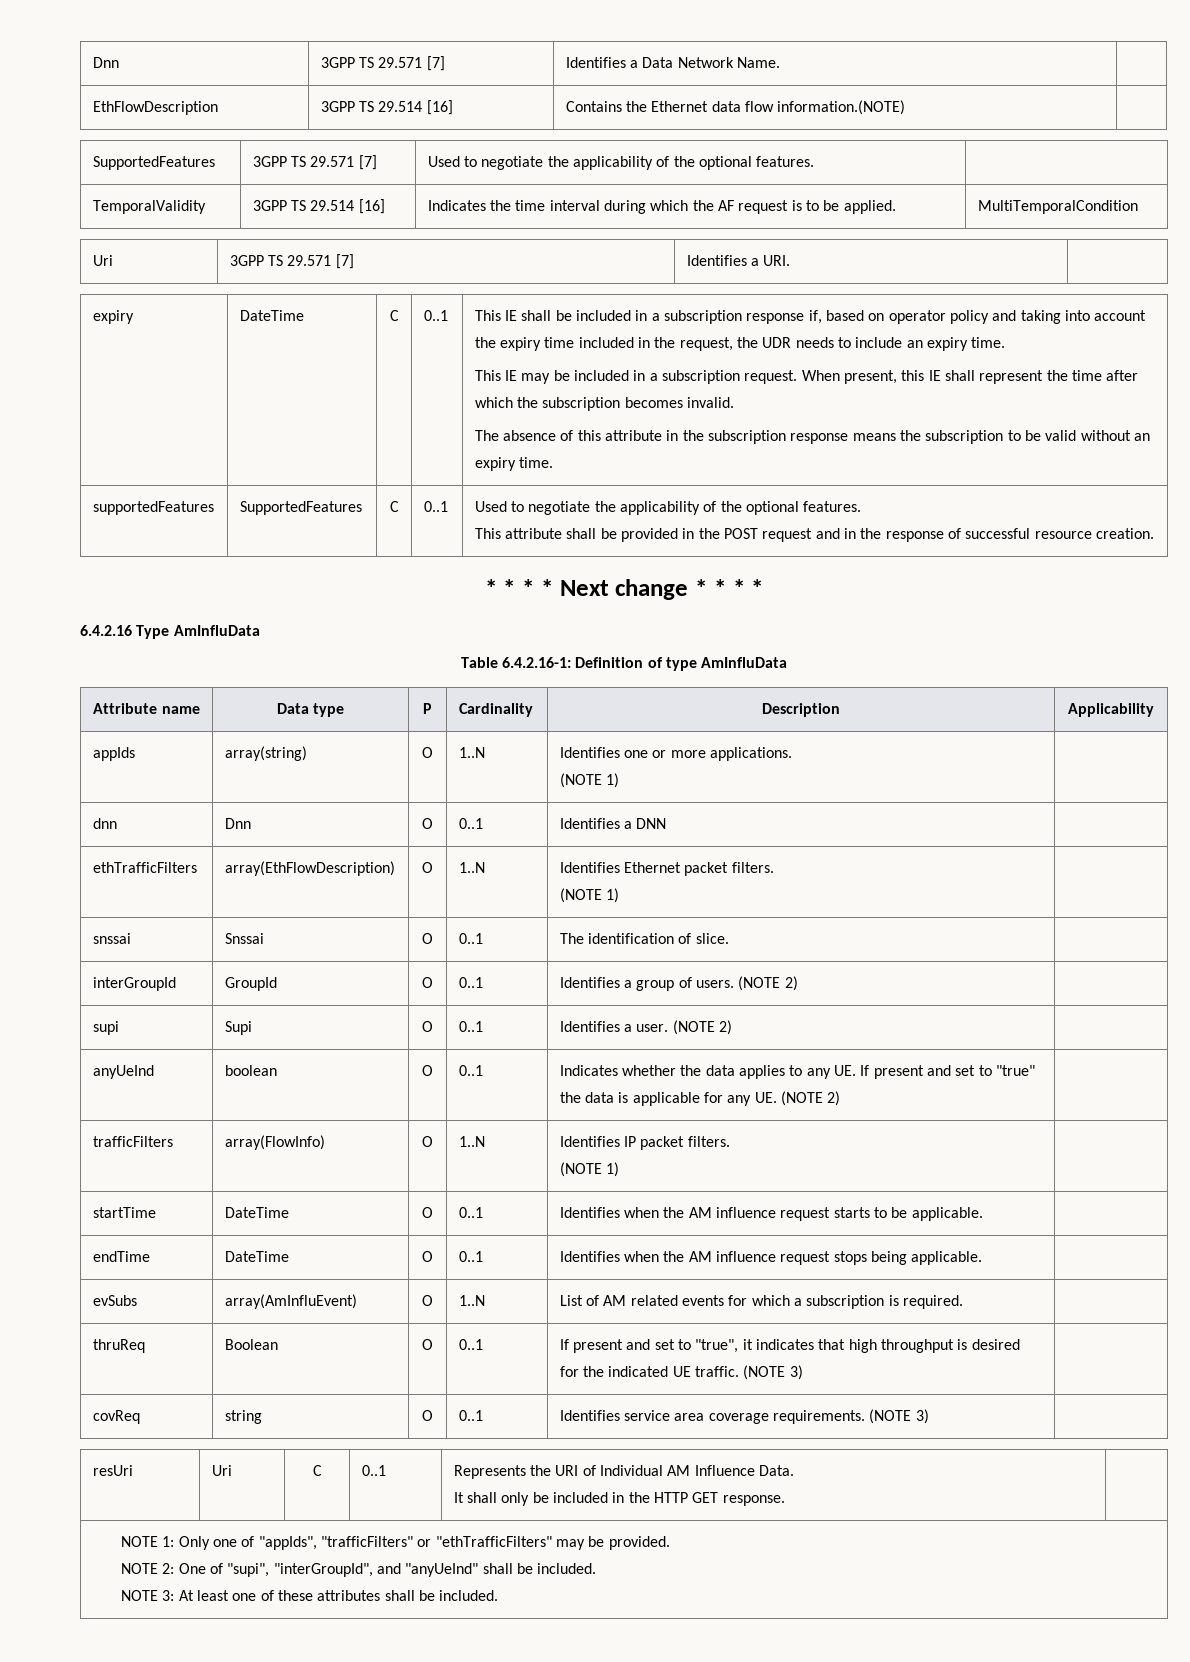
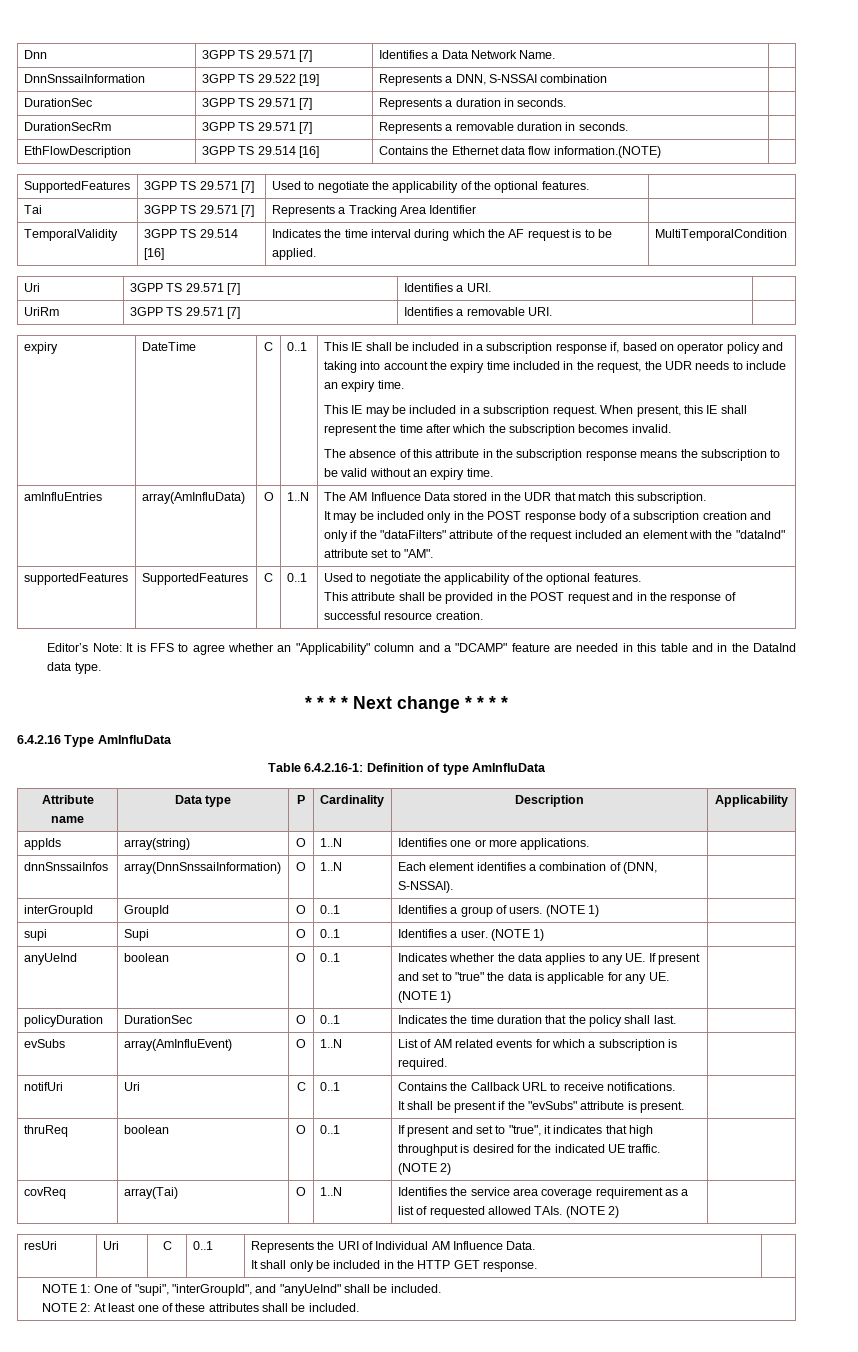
(781, 62) none -> [23,74,145,83] [201,74,319,86] [378,74,608,86] [23,98,92,107] [201,98,312,110] [378,98,567,110] [23,122,111,131] [201,122,312,134] [378,122,628,134] // DnnSnssaiInformation | 3GPP TS 29.522 [19] | Represents a DNN, S-NSSAI combination | // DurationSec | 3GPP TS 29.571 [7] | Represents a duration in seconds. | // DurationSecRm | 3GPP TS 29.571 [7] | Represents a removable duration in seconds. |
(815, 161) none -> [23,205,42,214] [143,205,254,217] [271,205,477,217] // Tai | 3GPP TS 29.571 [7] | Represents a Tracking Area Identifier |
(791, 260) none -> [23,307,59,316] [129,307,240,319] [403,307,552,316] // UriRm | 3GPP TS 29.571 [7] | Identifies a removable URI. |
(554, 462) none -> [23,492,102,501] [141,492,245,504] [263,492,274,501] [286,492,309,501] [323,492,706,504] [323,511,772,523] [323,530,785,542] [323,549,433,558] // amInfluEntries | array(AmInfluData) | O | 1..N | The AM Influence Data stored in the UDR that match this subscription. // It may be included only in the POST response body of a subscription creation and only if the "dataFilters" attribute of the request included an element with the "dataInd" attribute set to "AM".
(1154, 533) none -> [47,643,796,655] [47,662,101,674] // Editor’s Note: It is FFS to agree whether an "Applicability" column and a "DCAMP" feature are needed in this table and in the DataInd data type.
[559,773,620,788] [92,818,117,829] [224,818,251,829] [422,818,433,829] [458,818,483,829] [559,818,667,829] [92,862,197,873] [224,861,395,876] [422,862,433,873] [458,862,485,873] [559,862,774,876] [559,888,620,903] [92,933,131,944] [224,933,264,944] [422,933,433,944] [458,933,483,944] [559,933,729,944] // (NOTE 1) | // dnn | Dnn | O | 0..1 | Identifies a DNN | // ethTrafficFilters | array(EthFlowDescription) | O | 1..N | Identifies Ethernet packet filters. // (NOTE 1) | // snssai | Snssai | O | 0..1 | The identification of slice. -> [23,862,108,871] [123,862,281,874] [296,862,306,871] [319,862,342,871] [397,862,658,874] [397,881,453,893] | // dnnSnssaiInfos | array(DnnSnssaiInformation) | O | 1..N | Each element identifies a combination of (DNN, S-NSSAI).
[784,976,798,991] 2) -> [588,905,600,917] 1)
[719,1020,733,1035] 2) -> [533,929,545,941] 1)
[827,1091,841,1106] [92,1136,173,1147] [224,1135,325,1150] [422,1136,433,1147] [458,1136,485,1147] [559,1136,730,1150] [559,1162,620,1177] [92,1207,156,1218] [224,1207,289,1218] [422,1207,433,1218] [458,1207,483,1218] [559,1207,983,1221] [92,1251,150,1262] [224,1251,289,1262] [422,1251,433,1262] [458,1251,483,1262] [559,1251,983,1265] 2) | // trafficFilters | array(FlowInfo) | O | 1..N | Identifies IP packet filters. // (NOTE 1) | // startTime | DateTime | O | 0..1 | Identifies when the AM influence request starts to be applicable. | // endTime | DateTime | O | 0..1 | Identifies when the AM influence request stops being applicable. -> [440,991,452,1003] [23,1015,103,1027] [123,1015,192,1024] [296,1015,306,1024] [319,1015,340,1024] [397,1015,676,1027] 1) | // policyDuration | DurationSec | O | 0..1 | Indicates the time duration that the policy shall last.
(963, 1302) none -> [23,1082,63,1091] [123,1082,140,1091] [296,1082,306,1091] [319,1082,340,1091] [397,1082,676,1091] [397,1101,685,1113] // notifUri | Uri | C | 0..1 | Contains the Callback URL to receive notifications. // It shall be present if the "evSubs" attribute is present. |
[224,1339,278,1350] Boolean -> [123,1125,169,1134] boolean
[789,1365,803,1380] 3) -> [440,1163,452,1175] 2)
[224,1410,262,1424] [422,1410,433,1421] [458,1410,483,1421] [559,1410,620,1421] string | O | 0..1 | Identifies -> [123,1187,178,1199] [296,1187,306,1196] [319,1187,342,1196] [397,1187,468,1196] array(Tai) | O | 1..N | Identifies the
[773,1409,929,1424] requirements. (NOTE 3) -> [595,1187,689,1199] [397,1206,620,1218] requirement as a list of requested allowed TAIs. (NOTE 2)
[178,1536,670,1550] [121,1563,175,1574] Only one of "appIds", "trafficFilters" or "ethTrafficFilters" may be provided. // NOTE 2: -> (91, 1288) none
[162,1590,175,1601] 3: -> [80,1303,91,1312] 2:

